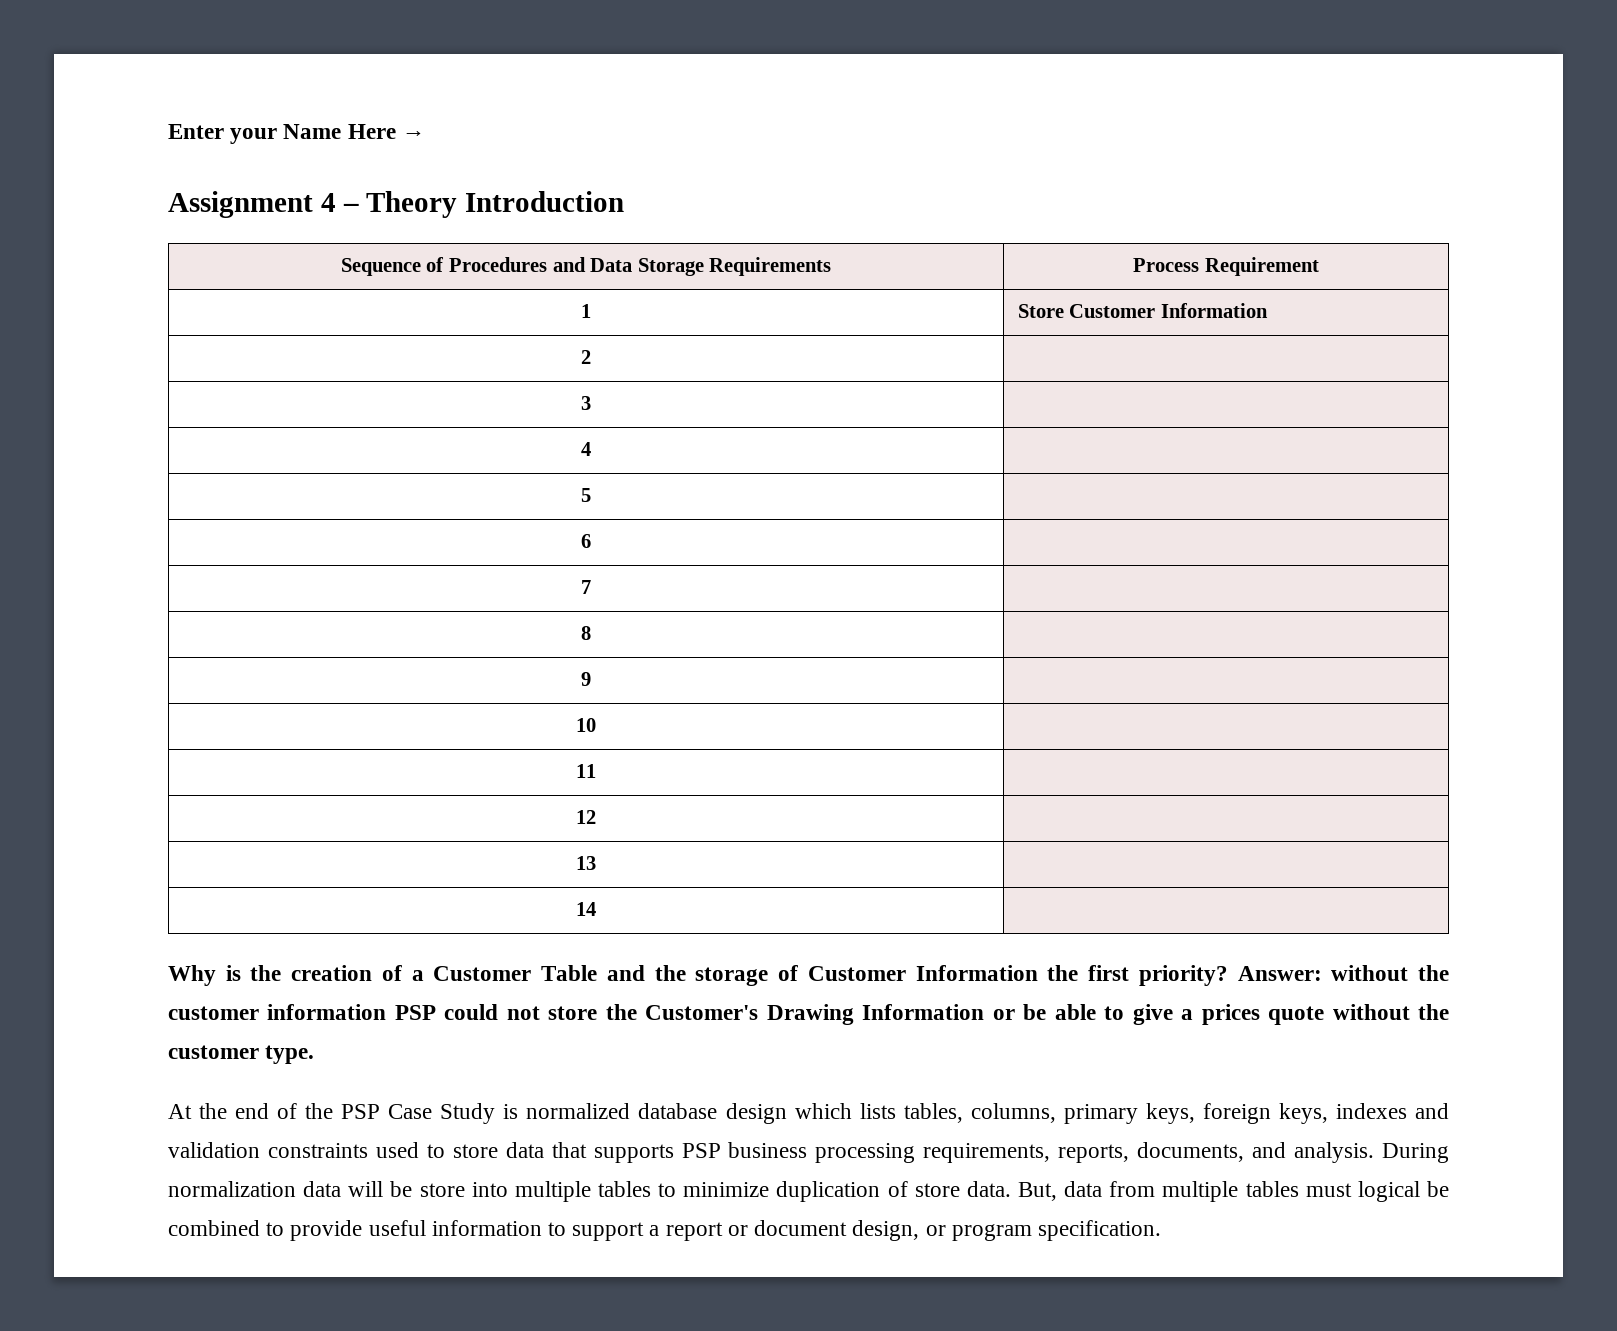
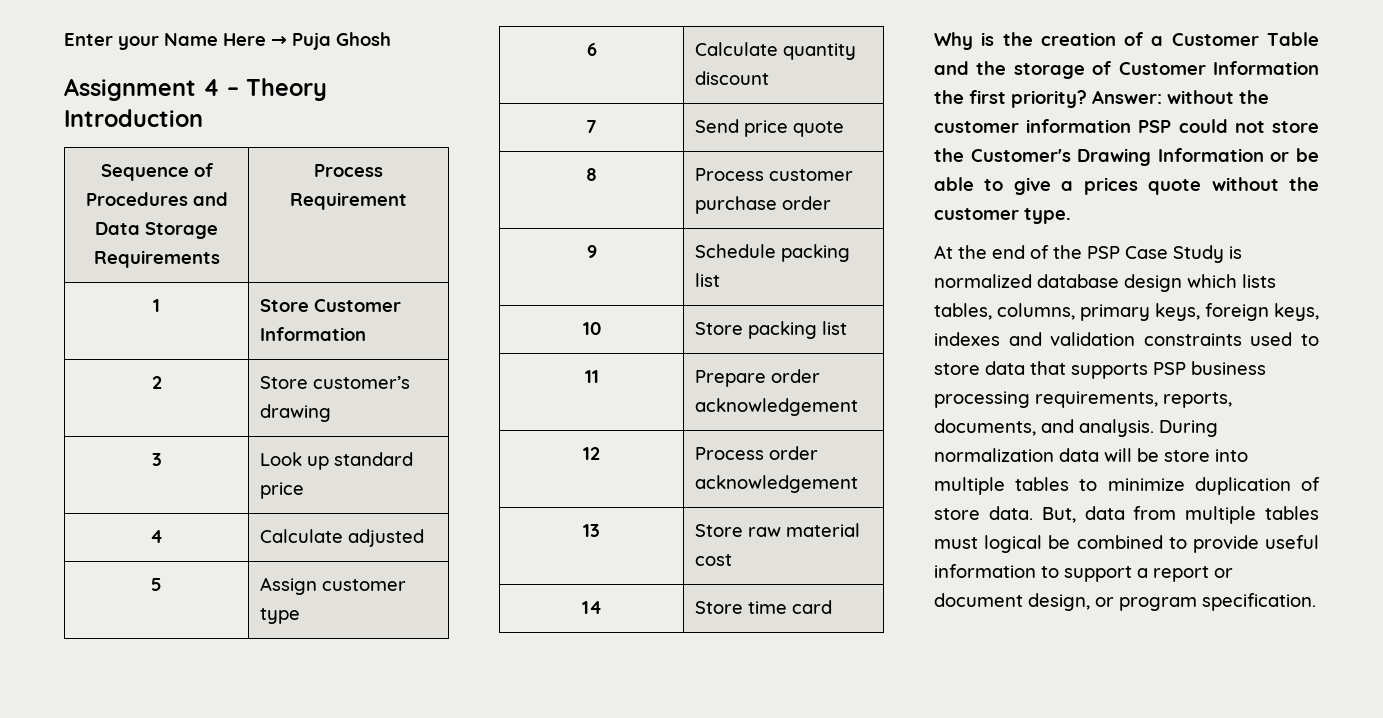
(425, 134) none -> [292,32,391,50] Puja Ghosh
[581,396,591,410] // 3 | -> [260,376,411,389] [260,404,332,422] [151,453,162,466] [260,452,414,470] [260,482,305,499] Store customer’s drawing // 3 | Look up standard price
(591, 449) none -> [260,529,425,547] Calculate adjusted
[581,534,591,548] [581,580,591,594] [581,626,591,640] [581,672,591,686] [576,718,596,732] [576,764,596,778] [576,810,596,824] [576,856,596,870] [576,902,596,916] // 6 | // 7 | // 8 | // 9 | // 10 | // 11 | // 12 | // 13 | // 14 | -> [260,577,407,595] [260,608,301,624] [586,43,597,56] [695,42,857,60] [695,71,770,85] [586,120,597,133] [695,119,845,137] [586,168,597,181] [695,168,854,181] [695,196,832,214] [586,245,597,258] [695,244,851,262] [695,273,721,287] [582,322,601,335] [695,321,848,339] [584,370,599,383] [695,369,821,387] [695,398,859,416] [583,447,600,460] [695,446,819,460] [695,475,859,493] [583,524,600,537] [695,523,861,537] [695,554,733,566] [581,601,602,614] [695,600,833,614] Assign customer type // 6 | Calculate quantity discount // 7 | Send price quote // 8 | Process customer purchase order // 9 | Schedule packing list // 10 | Store packing list // 11 | Prepare order acknowledgement // 12 | Process order acknowledgement // 13 | Store raw material cost // 14 | Store time card

